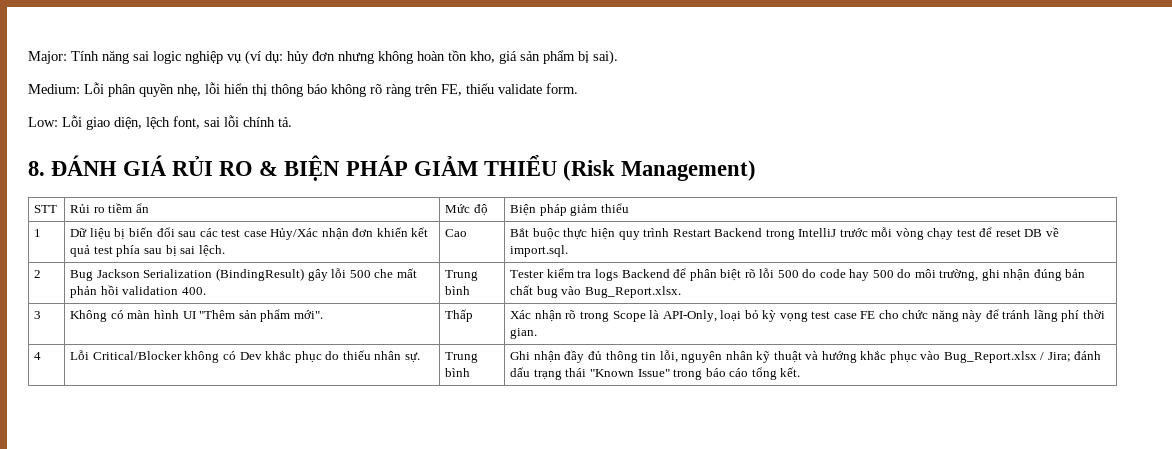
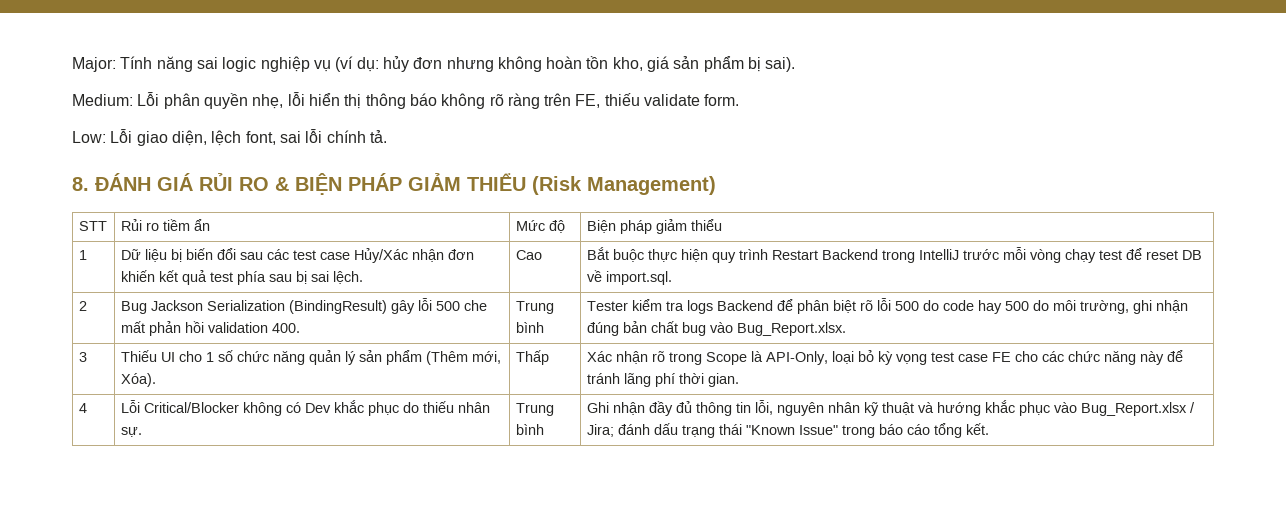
[70,309,323,322] Không có màn hình UI "Thêm sản phẩm mới". -> [120,350,501,365] [120,373,156,387] Thiếu UI cho 1 số chức năng quản lý sản phẩm (Thêm mới, Xóa).
(899, 314) none -> [1041,351,1064,362] các

